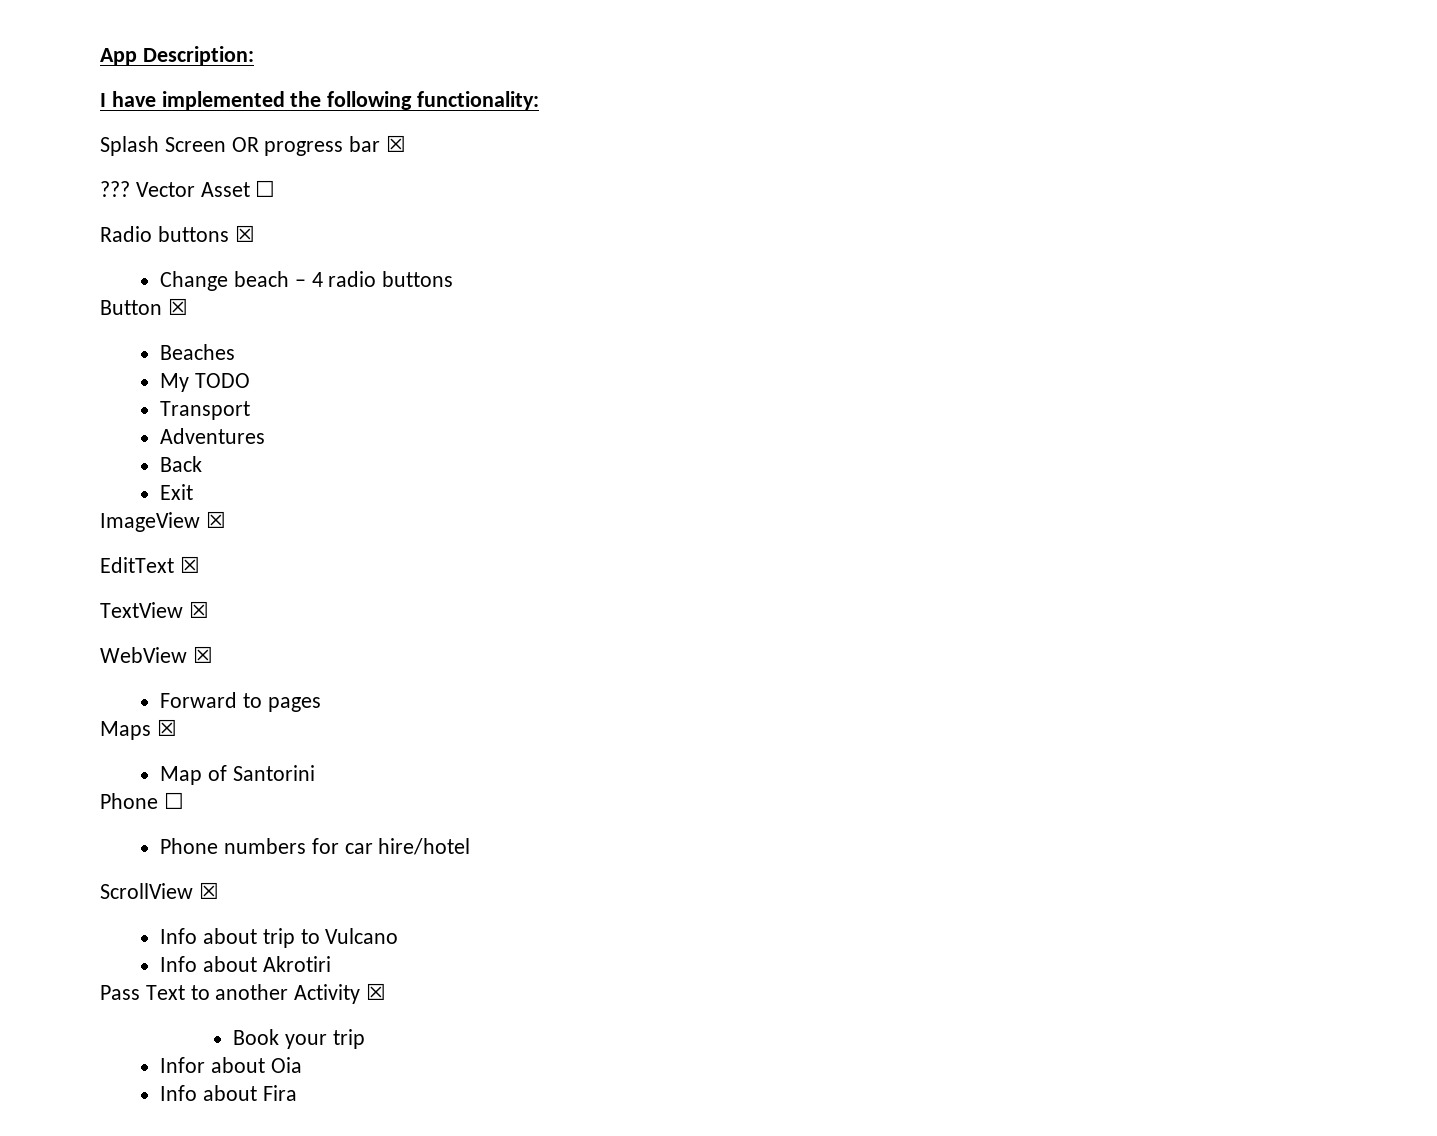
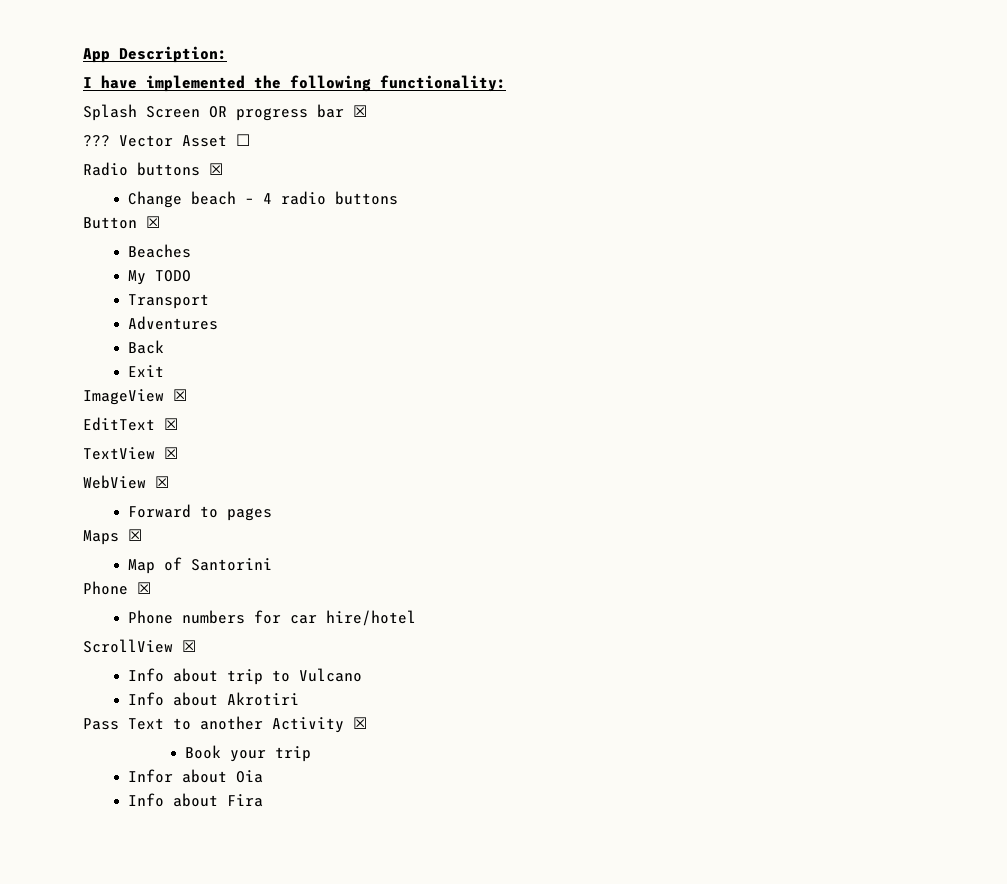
[163,792,184,809] ☐ -> [137,582,151,594] ☒

